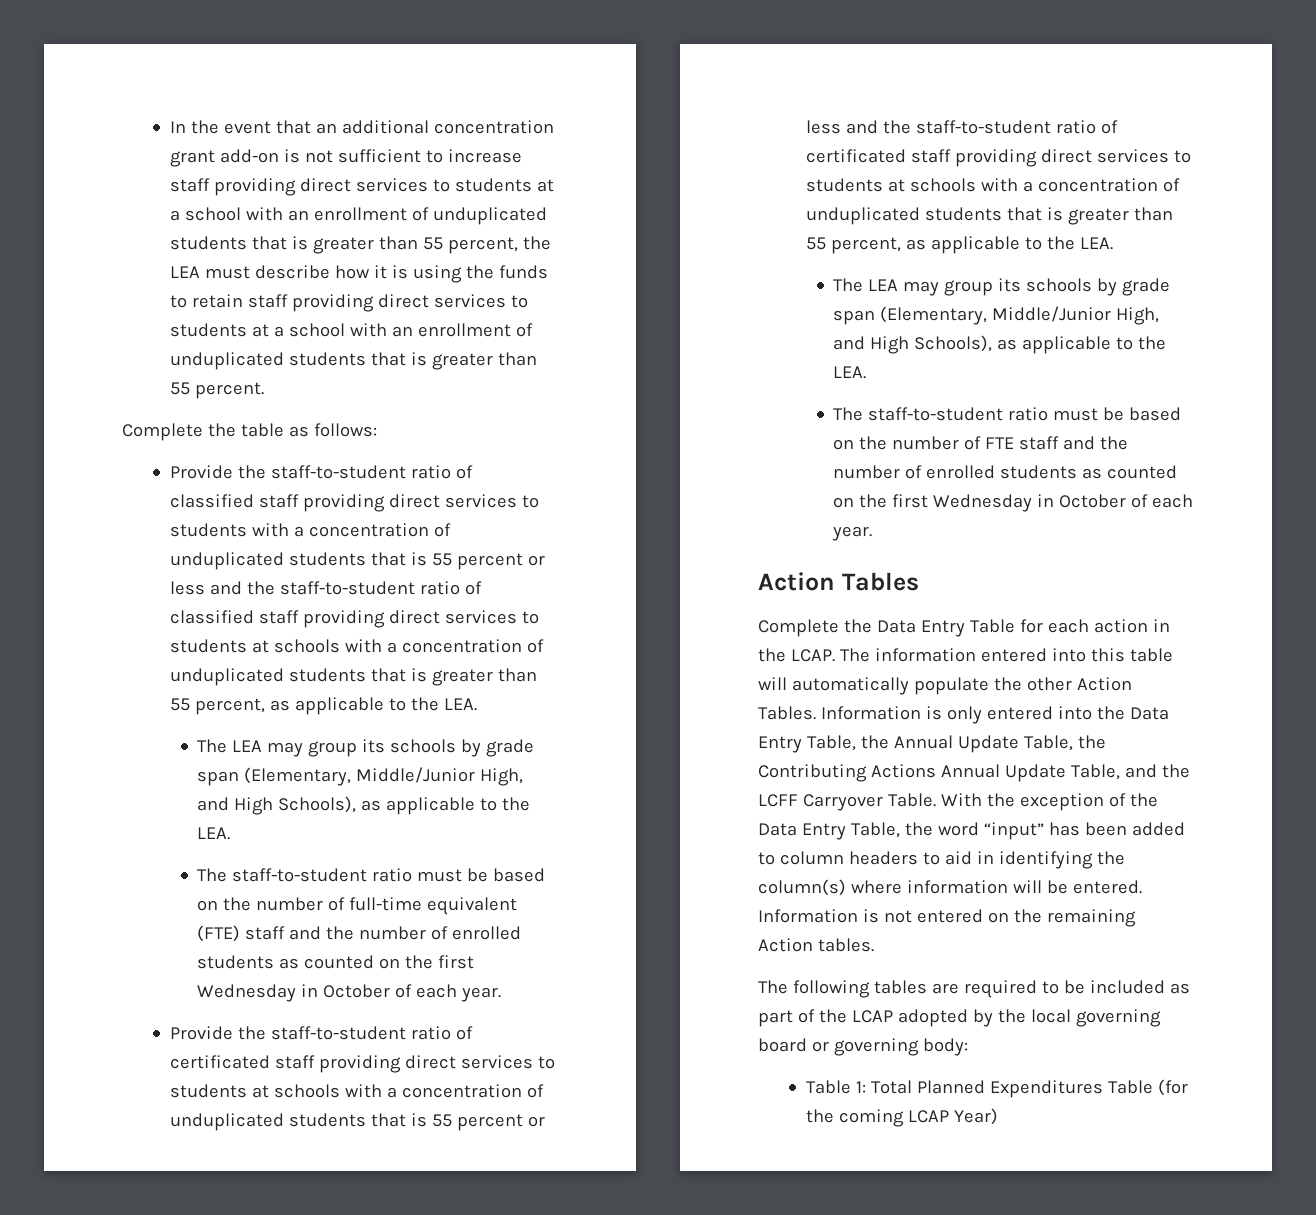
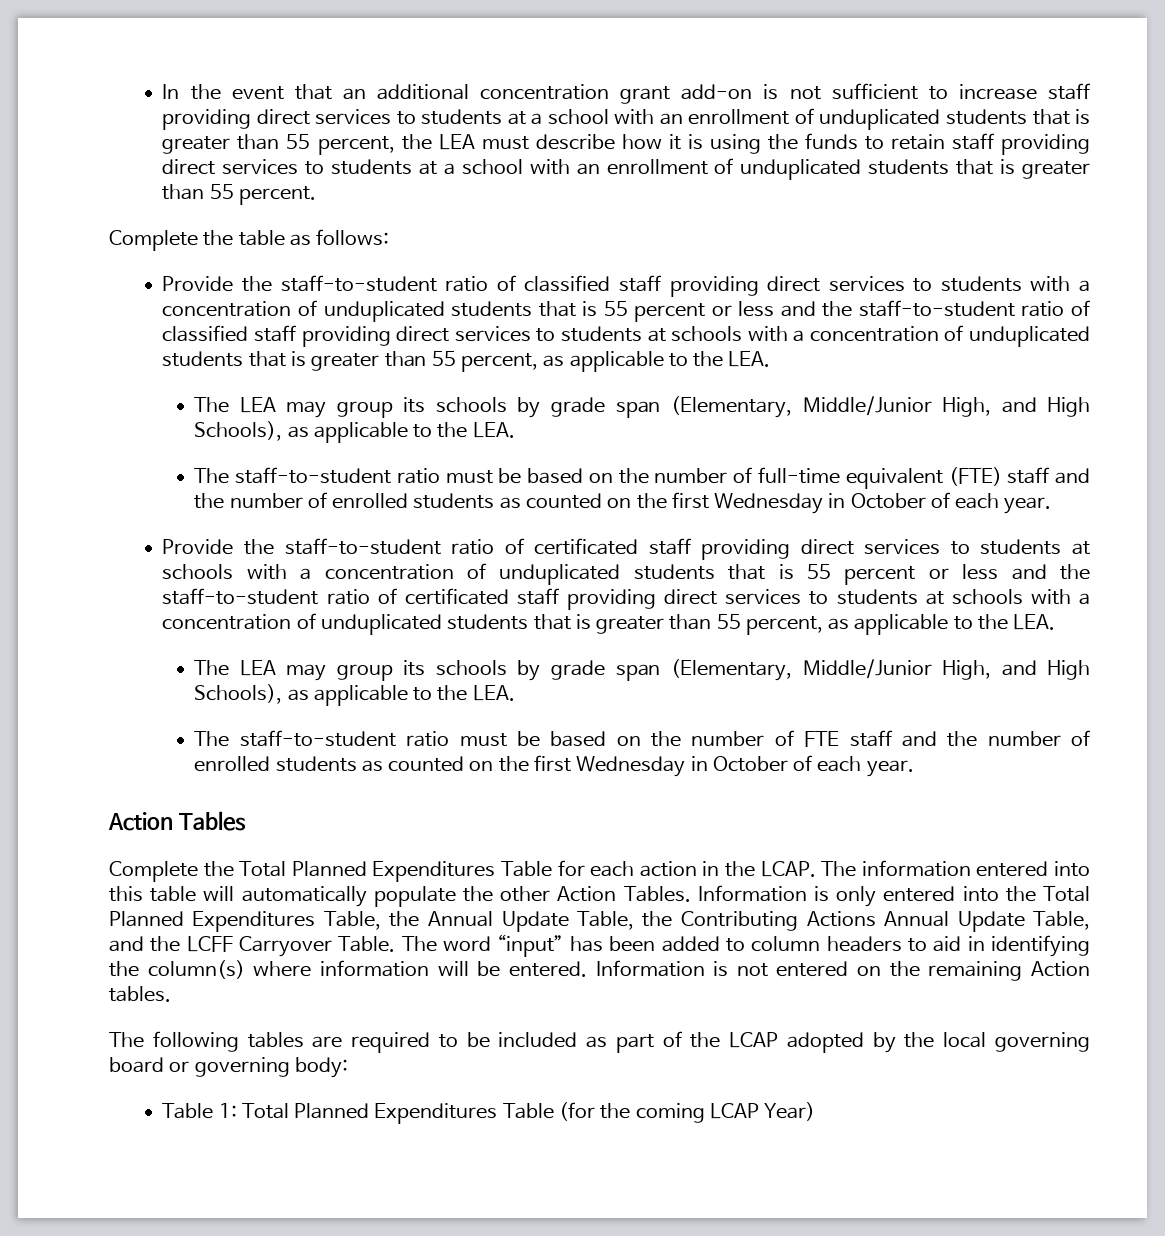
[876,620,965,637] Data Entry -> [239,861,496,882] Total Planned Expenditures
[1129,707,1169,720] [758,736,802,753] Data Entry -> [1043,886,1091,902] [109,911,316,932] Total Planned Expenditures
[940,793,1158,811] [758,822,933,840] With the exception of the Data Entry Table, the -> [401,936,437,952] The

